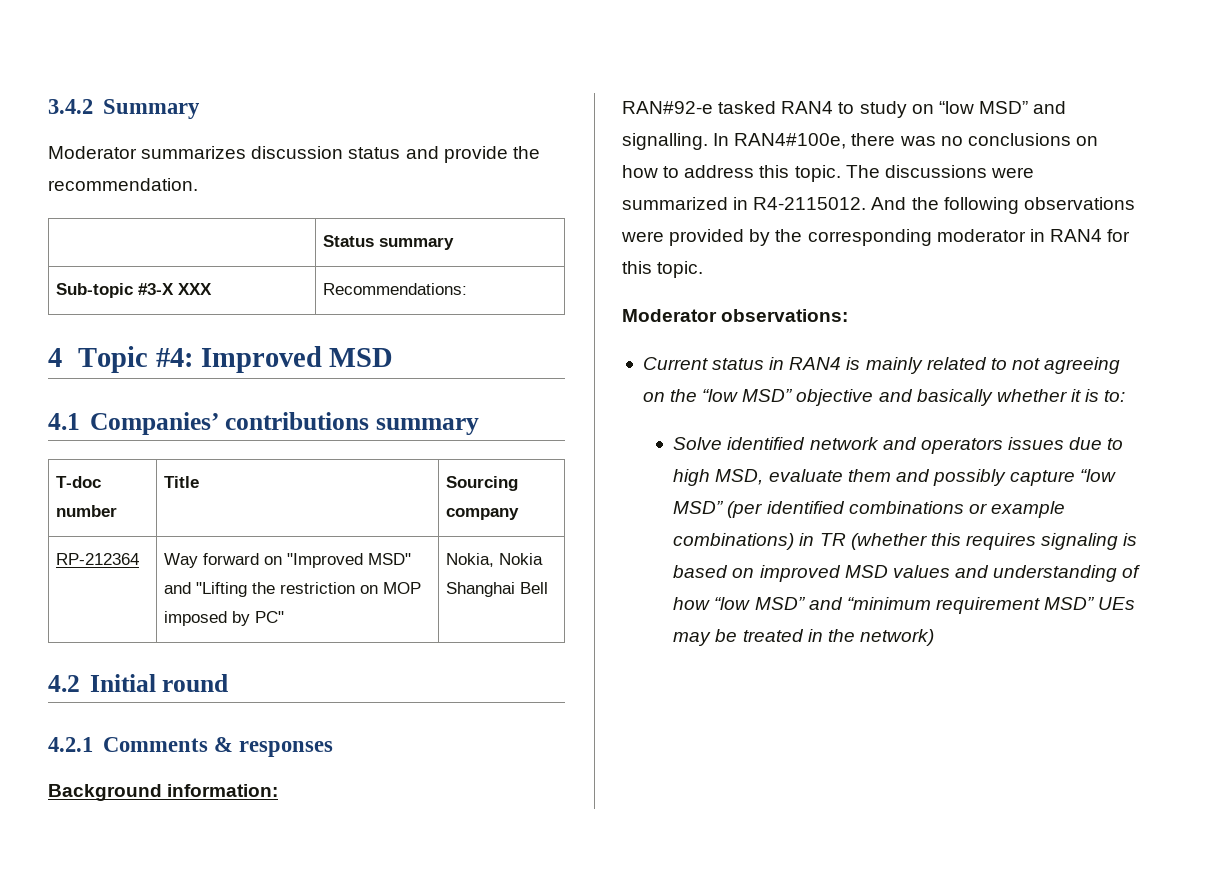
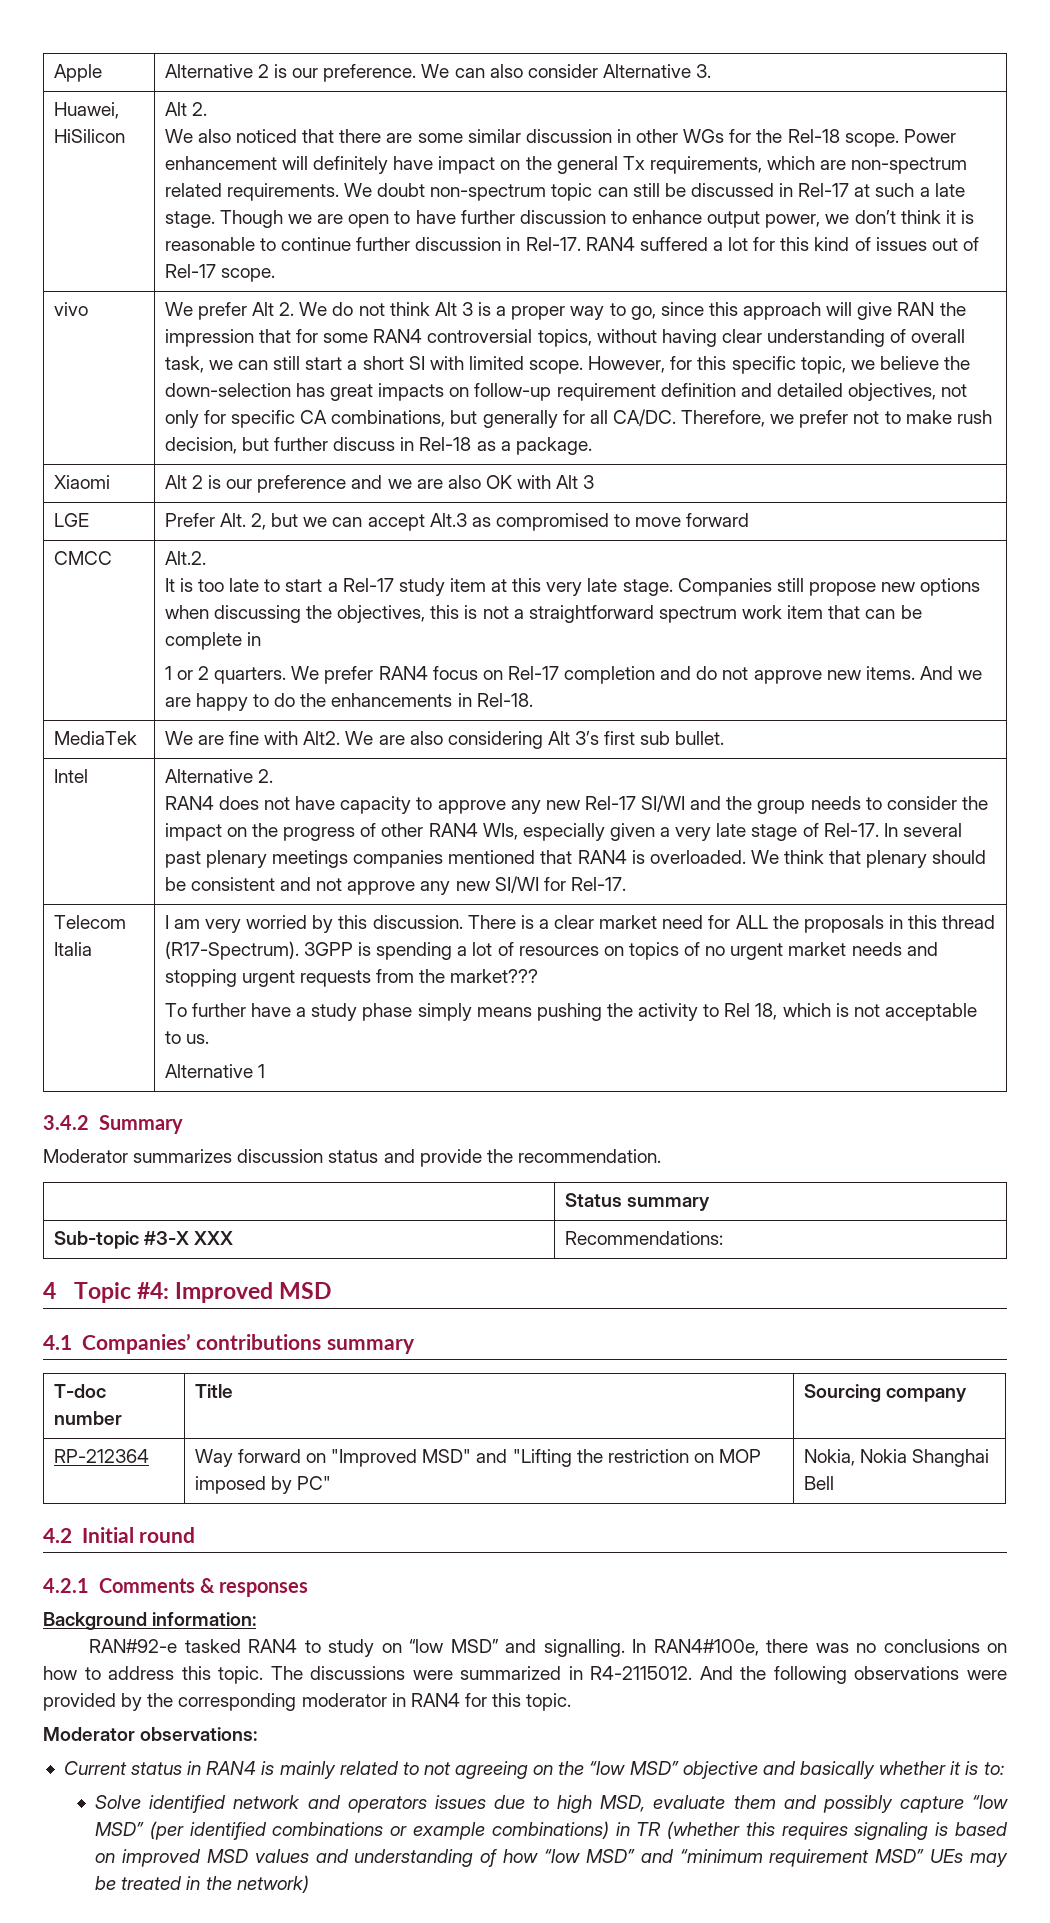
(48, 106) none -> [53,64,102,82] [164,64,712,82] [53,102,119,119] [53,129,125,143] [164,102,207,116] [164,129,956,147] [164,156,968,174] [164,183,965,201] [164,210,974,228] [164,237,979,251] [164,264,275,282] [53,302,88,316] [164,302,966,320] [164,329,966,347] [164,356,971,374] [164,383,968,401] [164,409,992,428] [164,437,592,455] [53,475,110,489] [164,475,595,493] [53,513,89,527] [164,513,750,531] [53,551,112,565] [164,551,206,565] [164,578,981,596] [164,605,922,623] [164,632,261,650] [164,666,983,684] [164,693,533,711] [53,731,137,745] [164,731,725,749] [53,769,88,783] [164,769,273,783] [164,795,988,814] [164,823,962,841] [164,850,987,868] [164,876,626,895] [53,915,126,929] [53,942,92,956] [164,915,996,933] [164,941,938,960] [164,969,539,987] [164,1003,977,1021] [164,1031,209,1044] [164,1064,265,1078] Apple | Alternative 2 is our preference. We can also consider Alternative 3. // Huawei, HiSilicon | Alt 2. // We also noticed that there are some similar discussion in other WGs for the Rel-18 scope. Power enhancement will definitely have impact on the general Tx requirements, which are non-spectrum related requirements. We doubt non-spectrum topic can still be discussed in Rel-17 at such a late stage. Though we are open to have further discussion to enhance output power, we don’t think it is reasonable to continue further discussion in Rel-17. RAN4 suffered a lot for this kind of issues out of Rel-17 scope. // vivo | We prefer Alt 2. We do not think Alt 3 is a proper way to go, since this approach will give RAN the impression that for some RAN4 controversial topics, without having clear understanding of overall task, we can still start a short SI with limited scope. However, for this specific topic, we believe the down-selection has great impacts on follow-up requirement definition and detailed objectives, not only for specific CA combinations, but generally for all CA/DC. Therefore, we prefer not to make rush decision, but further discuss in Rel-18 as a package. // Xiaomi | Alt 2 is our preference and we are also OK with Alt 3 // LGE | Prefer Alt. 2, but we can accept Alt.3 as compromised to move forward // CMCC | Alt.2. // It is too late to start a Rel-17 study item at this very late stage. Companies still propose new options when discussing the objectives, this is not a straightforward spectrum work item that can be complete in // 1 or 2 quarters. We prefer RAN4 focus on Rel-17 completion and do not approve new items. And we are happy to do the enhancements in Rel-18. // MediaTek | We are fine with Alt2. We are also considering Alt 3’s first sub bullet. // Intel | Alternative 2. // RAN4 does not have capacity to approve any new Rel-17 SI/WI and the group needs to consider the impact on the progress of other RAN4 WIs, especially given a very late stage of Rel-17. In several past plenary meetings companies mentioned that RAN4 is overloaded. We think that plenary should be consistent and not approve any new SI/WI for Rel-17. // Telecom Italia | I am very worried by this discussion. There is a clear market need for ALL the proposals in this thread (R17-Spectrum). 3GPP is spending a lot of resources on topics of no urgent market needs and stopping urgent requests from the market??? // To further have a study phase simply means pushing the activity to Rel 18, which is not acceptable to us. // Alternative 1 //

